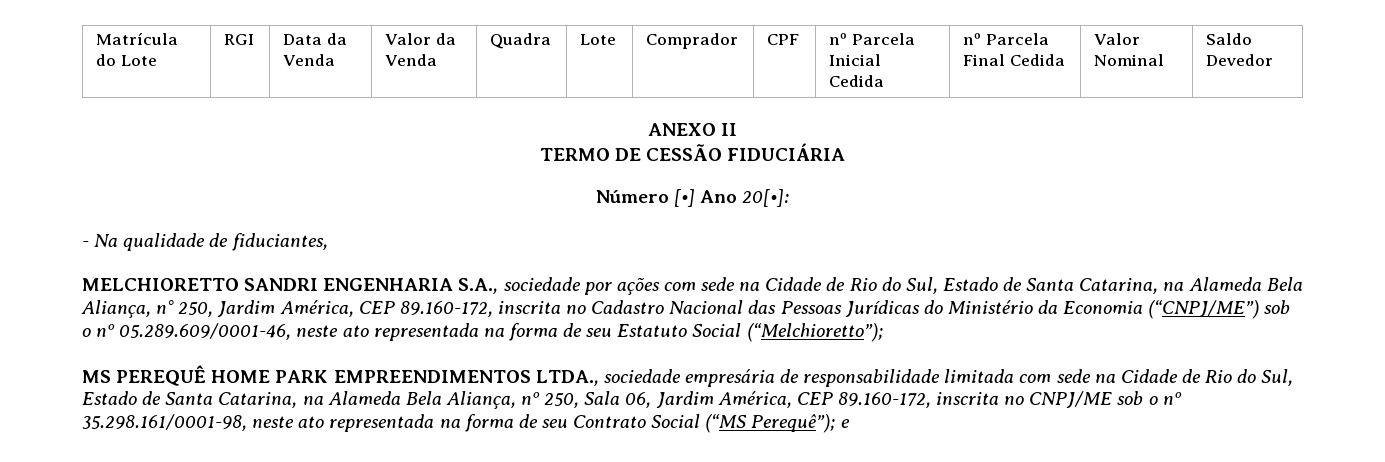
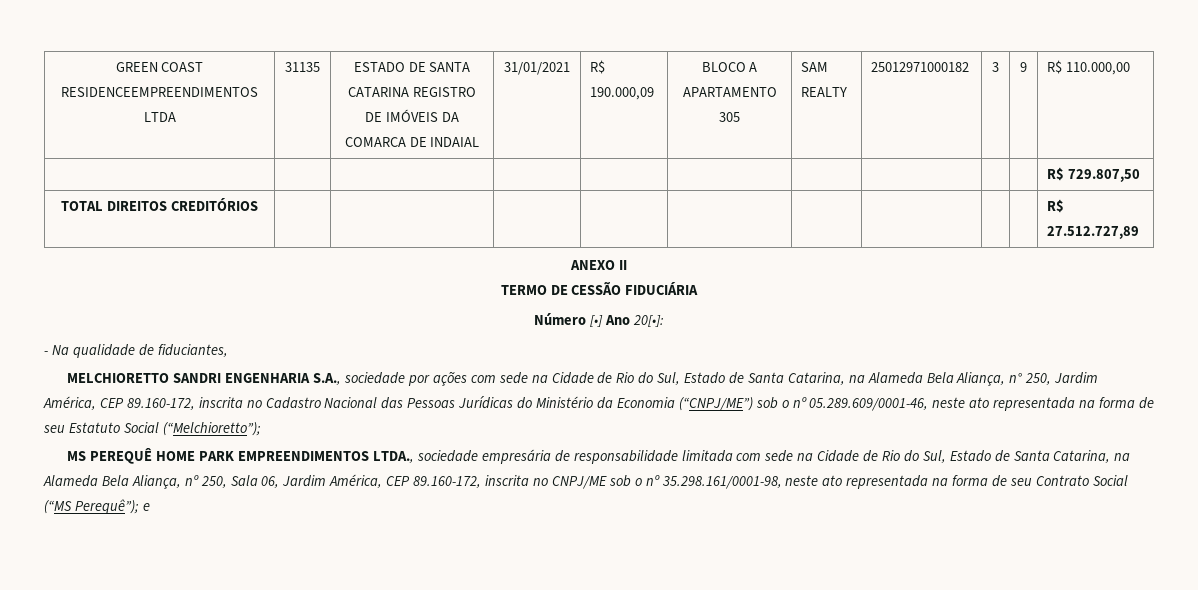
[96,32,179,45] [96,54,157,66] [224,34,255,45] [283,33,347,45] [283,54,336,66] [385,33,456,45] [385,54,438,66] [490,33,552,49] [580,34,617,45] [646,33,739,49] [767,34,800,45] [829,33,915,45] [829,54,882,66] [829,75,885,87] [963,33,1049,45] [963,54,1065,66] [1094,33,1141,45] [1094,54,1165,66] [1206,33,1253,45] [1206,54,1274,66] Matrícula do Lote | RGI | Data da Venda | Valor da Venda | Quadra | Lote | Comprador | CPF | nº Parcela Inicial Cedida | nº Parcela Final Cedida | Valor Nominal | Saldo Devedor -> [115,62,204,72] [61,87,258,97] [143,112,176,122] [285,62,320,72] [353,62,471,72] [348,87,476,97] [365,109,459,122] [344,137,480,147] [504,62,570,75] [590,60,606,74] [590,87,655,100] [701,62,758,72] [682,87,777,97] [719,112,740,122] [801,62,829,72] [801,87,848,97] [871,62,970,72] [992,62,999,72] [1020,62,1027,72] [1047,60,1131,75] [1047,167,1141,182] [61,198,258,211] [1047,199,1065,213] [1047,226,1140,239] GREEN COAST RESIDENCEEMPREENDIMENTOS LTDA | 31135 | ESTADO DE SANTA CATARINA REGISTRO DE IMÓVEIS DA COMARCA DE INDAIAL | 31/01/2021 | R$ 190.000,09 | BLOCO A APARTAMENTO 305 | SAM REALTY | 25012971000182 | 3 | 9 | R$ 110.000,00 // | | | | | | | | | | R$ 729.807,50 // TOTAL DIREITOS CREDITÓRIOS | | | | | | | | | | R$ 27.512.727,89

